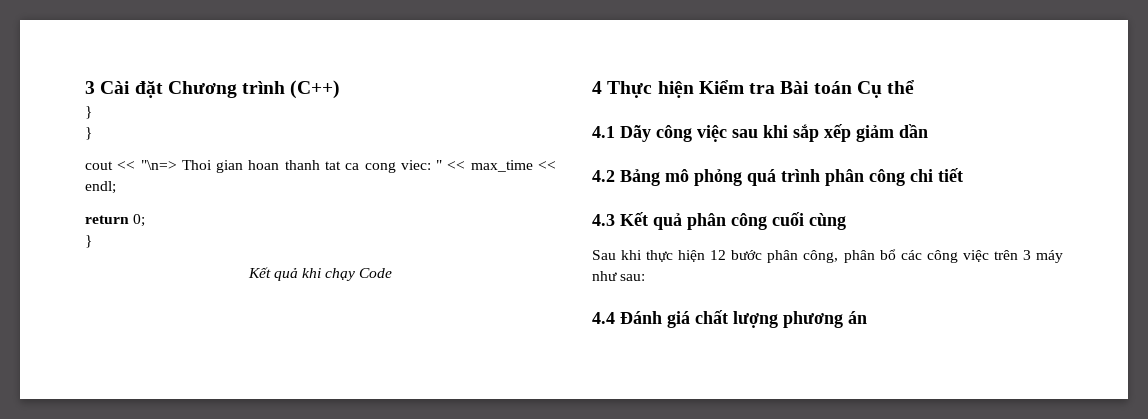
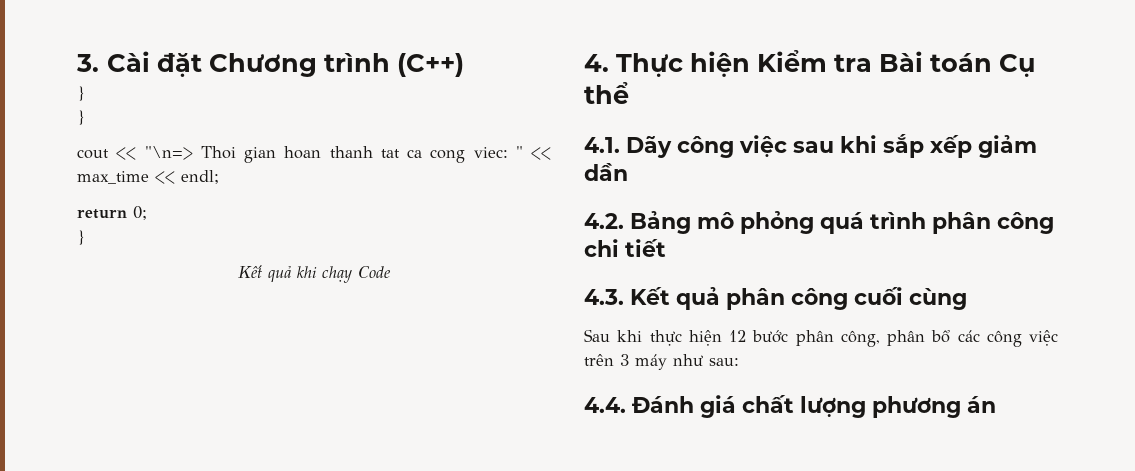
[85,81,95,94] 3 -> [76,54,99,72] 3.
[592,81,602,94] 4 -> [584,54,609,72] 4.
[592,126,615,138] 4.1 -> [584,137,620,153] 4.1.
[592,170,615,182] 4.2 -> [584,213,624,229] 4.2.
[592,214,615,226] 4.3 -> [584,289,624,305] 4.3.
[592,312,615,324] 4.4 -> [584,397,626,413] 4.4.

